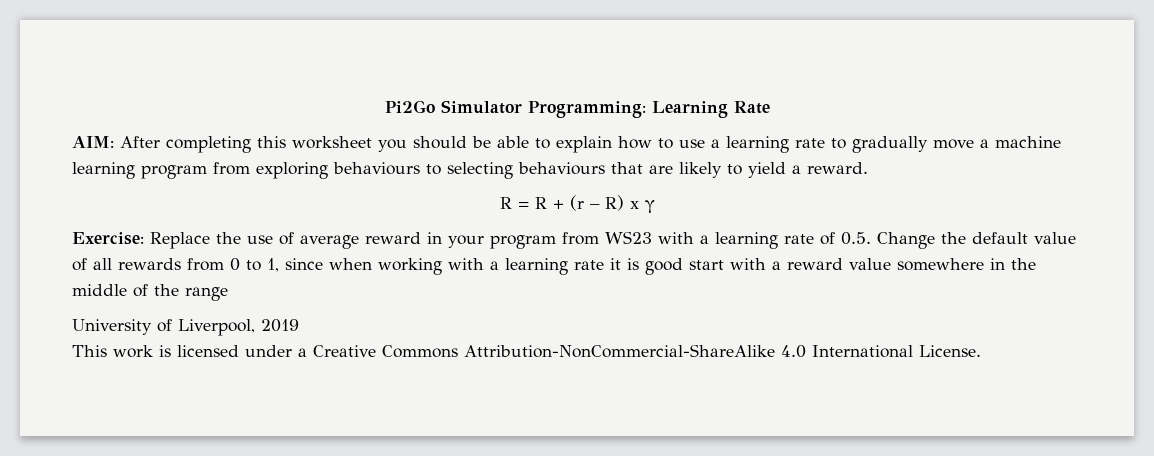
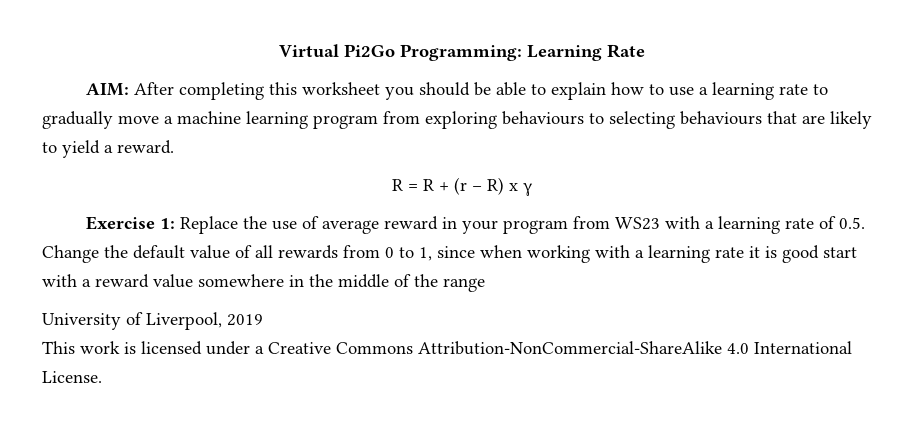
[384,100,522,114] Pi2Go Simulator -> [278,44,395,58] Virtual Pi2Go
[72,232,144,245] Exercise: -> [86,216,176,230] Exercise 1:

